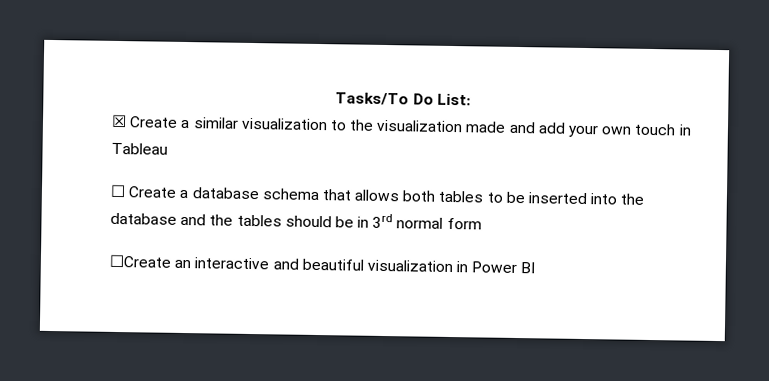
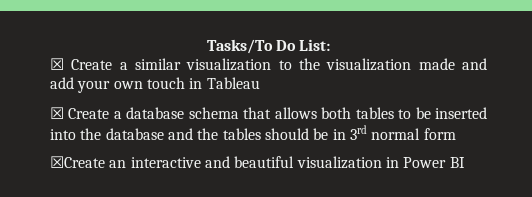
[110,184,126,198] ☐ -> [50,107,64,119] ☒
[109,254,171,268] ☐Create -> [50,156,105,168] ☒Create

